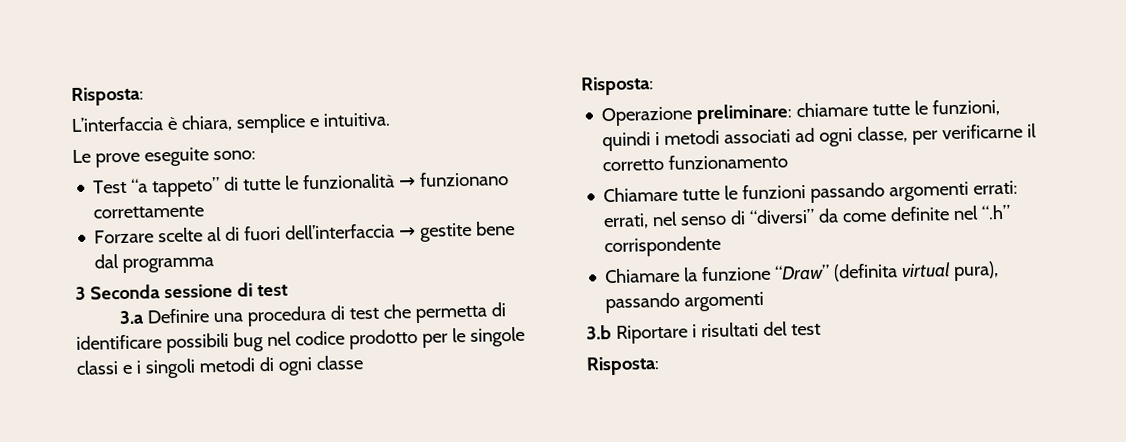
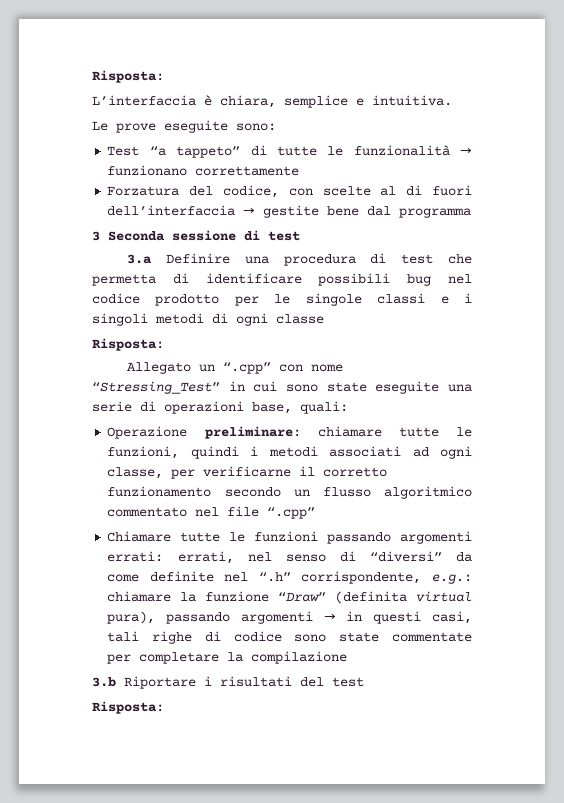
[94,229,155,244] Forzare -> [107,185,313,198] Forzatura del codice, con
(654, 86) none -> [127,362,344,374] [92,381,472,394] [92,401,348,414] // Allegato un “.cpp” con nome “Stressing_Test” in cui sono state eseguite una serie di operazioni base, quali:
(789, 161) none -> [224,486,472,499] [107,506,316,519] secondo un flusso algoritmico commentato nel file “.cpp”
[604,235,722,258] [604,267,681,284] corrispondente // Chiamare -> [301,571,472,584] [107,591,172,602] corrispondente, e.g.: chiamare
(765, 301) none -> [323,611,472,624] [107,631,472,644] [107,651,348,664] → in questi casi, tali righe di codice sono state commentate per completare la compilazione

